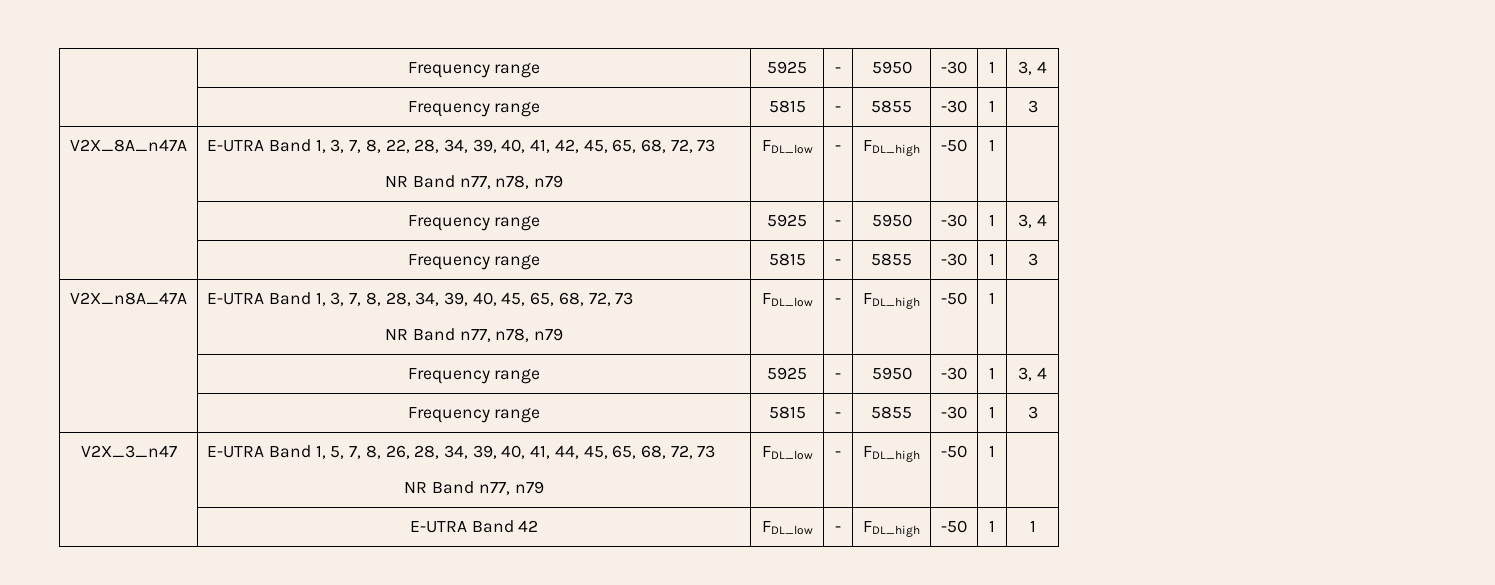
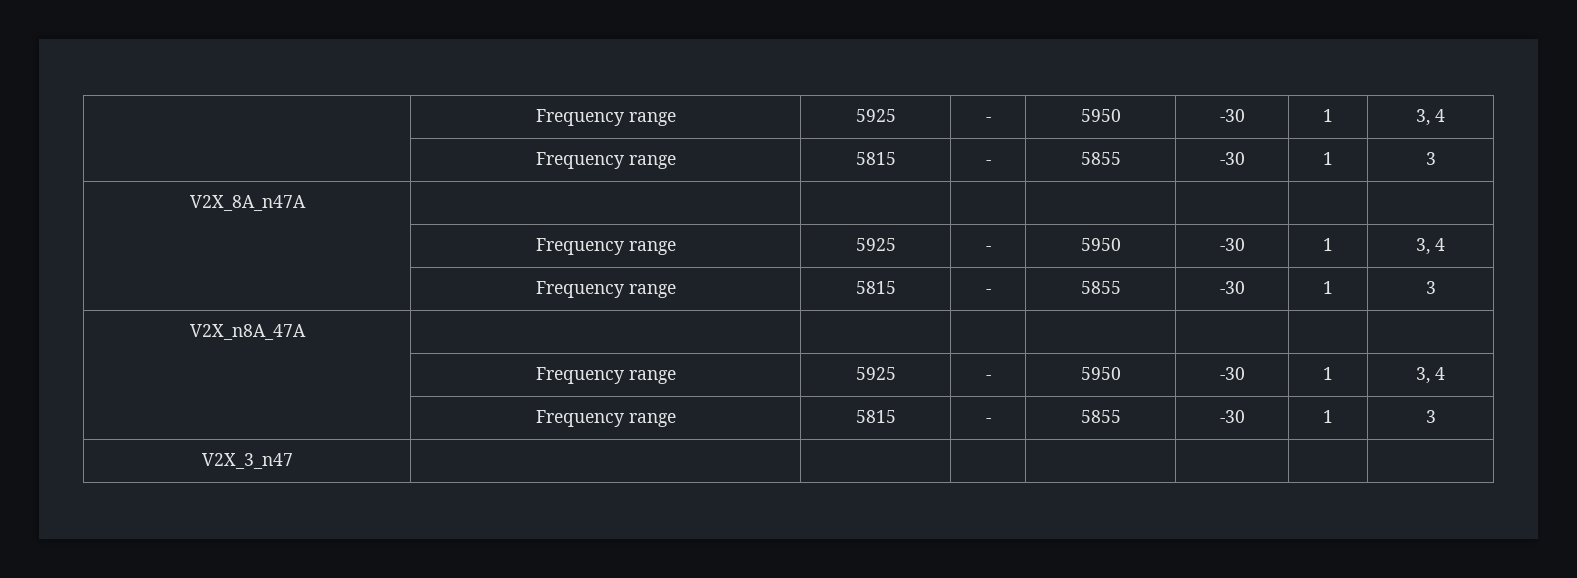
[207,139,716,153] [385,175,563,189] [761,140,813,154] [835,145,841,151] [863,140,920,156] [941,139,967,152] [989,139,995,151] E-UTRA Band 1, 3, 7, 8, 22, 28, 34, 39, 40, 41, 42, 45, 65, 68, 72, 73 // NR Band n77, n78, n79 | FDL_low | - | FDL_high | -50 | 1 -> (306, 203) | | | | |
[207,292,634,306] [385,328,563,342] [761,293,813,307] [835,298,841,304] [863,293,920,309] [941,292,967,305] [989,292,995,304] E-UTRA Band 1, 3, 7, 8, 28, 34, 39, 40, 45, 65, 68, 72, 73 // NR Band n77, n78, n79 | FDL_low | - | FDL_high | -50 | 1 -> (306, 332) | | | | |
[207,445,716,459] [404,481,544,495] [761,446,813,460] [835,451,841,457] [863,446,920,462] [941,445,967,458] [989,445,995,457] [409,520,539,533] [761,521,813,535] [835,526,841,532] [863,521,920,537] [941,520,967,533] [989,520,995,532] [1029,520,1036,532] E-UTRA Band 1, 5, 7, 8, 26, 28, 34, 39, 40, 41, 44, 45, 65, 68, 72, 73 // NR Band n77, n79 | FDL_low | - | FDL_high | -50 | 1 | // | E-UTRA Band 42 | FDL_low | - | FDL_high | -50 | 1 | 1 -> (293, 461) | | | | | |

